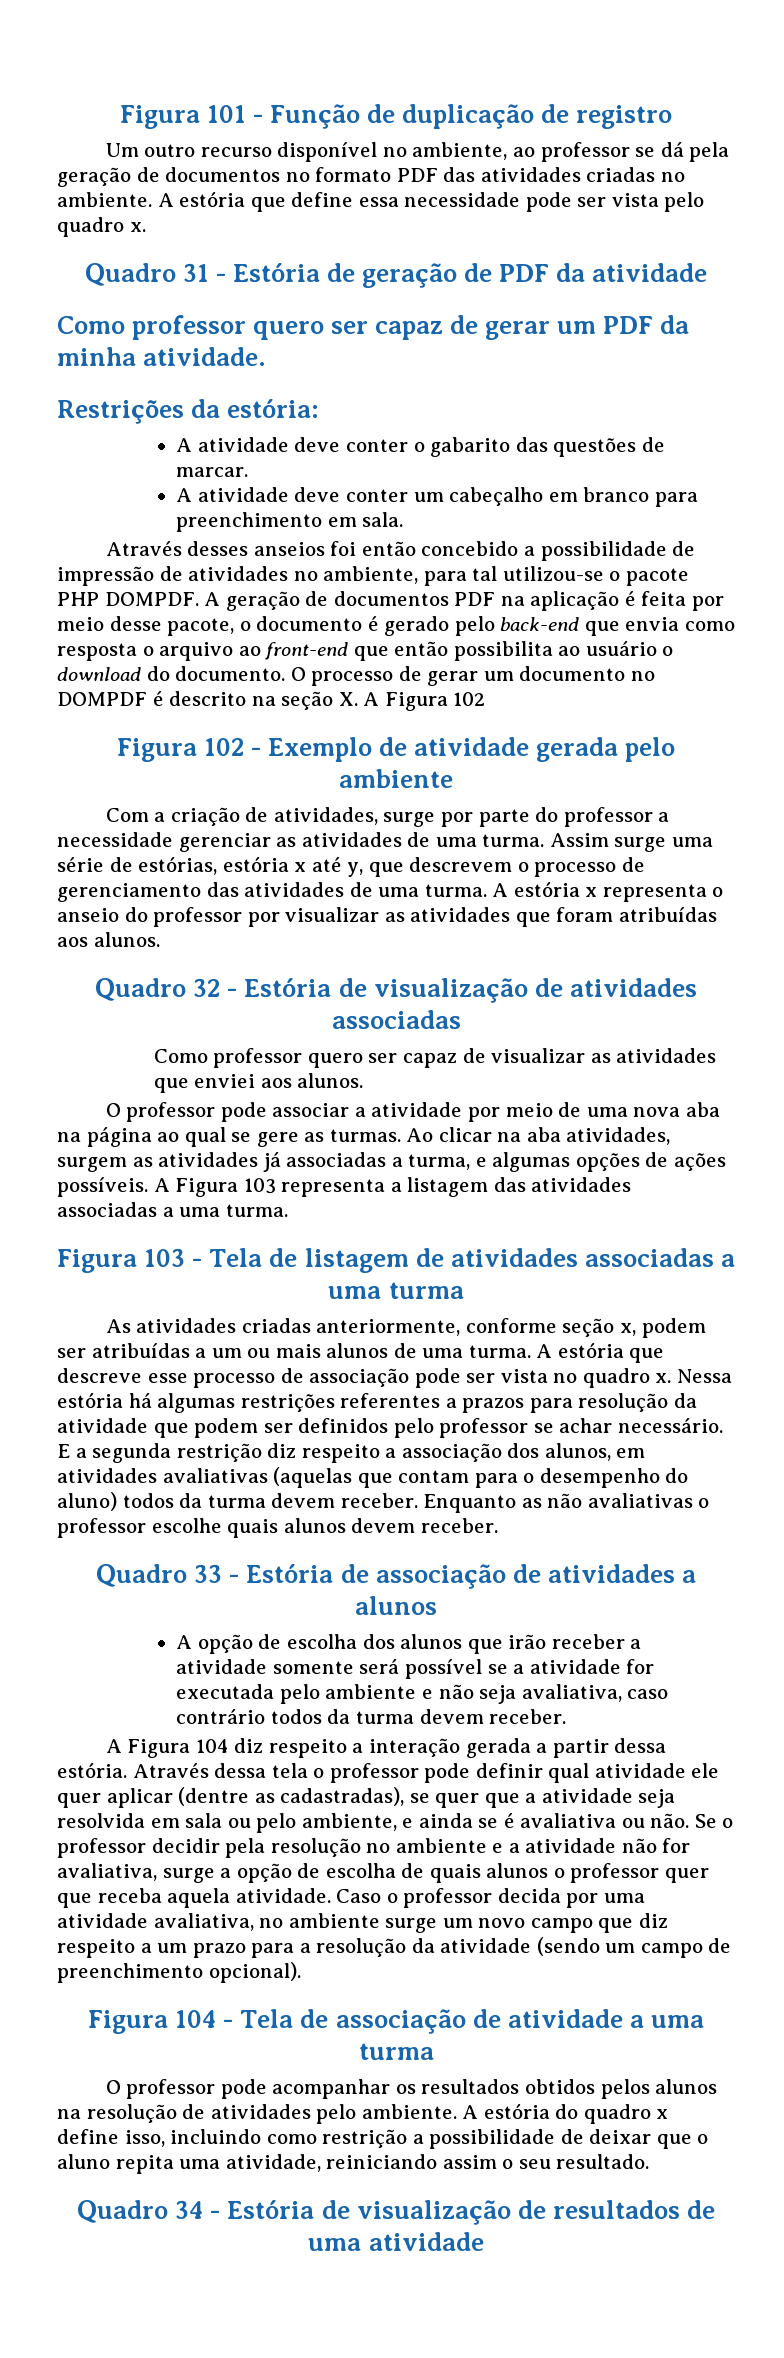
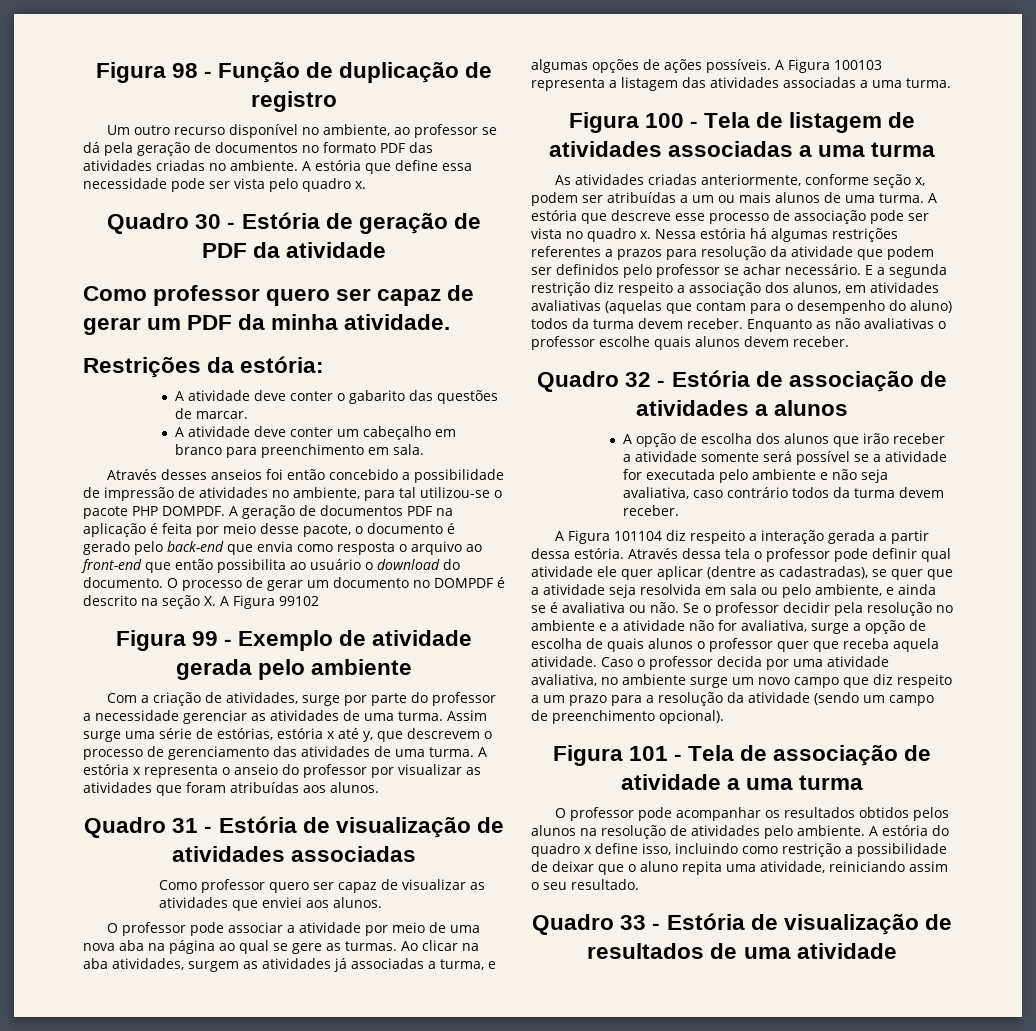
[119,105,246,129] Figura 101 -> [95,62,198,83] Figura 98
[182,263,209,282] 31 -> [195,214,222,229] 30
[453,692,486,706] [116,738,244,762] 102 // Figura 102 -> [279,596,319,606] [115,630,218,651] 99102 // Figura 99
[193,978,221,997] 32 -> [172,818,199,833] 31
[243,1178,276,1194] 103 -> [834,60,882,70] 100103
[144,1248,186,1267] 103 -> [644,113,684,128] 100
[194,1564,223,1583] 33 -> [625,372,652,387] 32
[195,1739,229,1753] 104 -> [614,531,663,541] 101104
[175,2010,217,2028] 104 -> [628,746,668,761] 101
[175,2200,204,2219] 34 -> [620,915,647,930] 33

